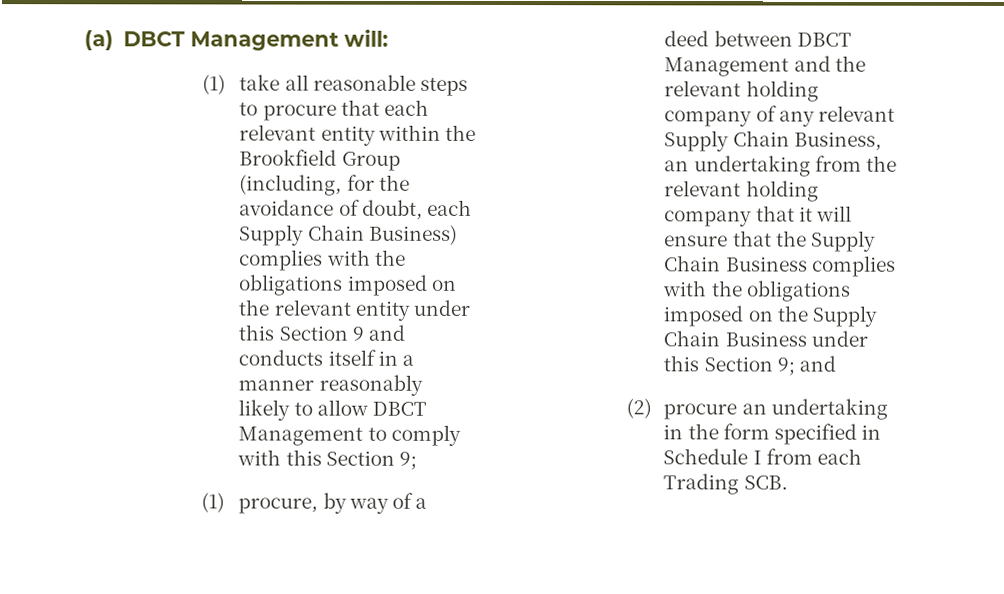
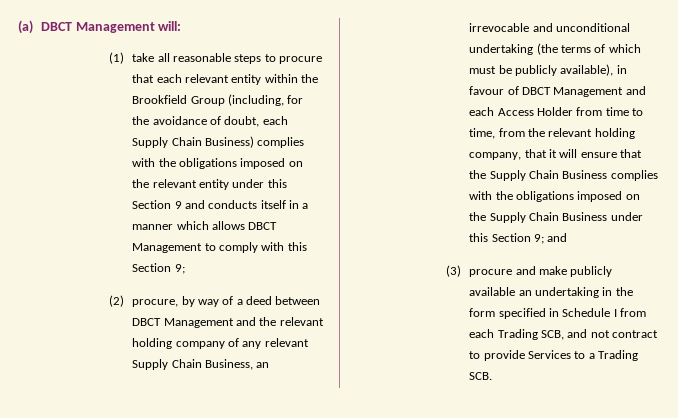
[318,374,423,396] [238,399,368,421] reasonably likely to allow -> [176,221,245,230] which allows
[200,492,225,513] (1) -> [109,295,125,307] (2)
[693,155,811,177] undertaking -> [469,23,630,32] [469,43,641,55] [469,64,627,76] [469,86,646,97] [469,107,644,116] [469,128,496,139] irrevocable and unconditional undertaking (the terms of which must be publicly available), in favour of DBCT Management and each Access Holder from time to time,
[664,210,753,227] company -> [469,152,522,160] company,
[625,398,738,420] (2) procure -> [446,265,613,277] [469,287,516,296] (3) procure and make publicly available
(740, 484) none -> [540,329,659,340] [469,350,639,361] SCB, and not contract to provide Services to a Trading

